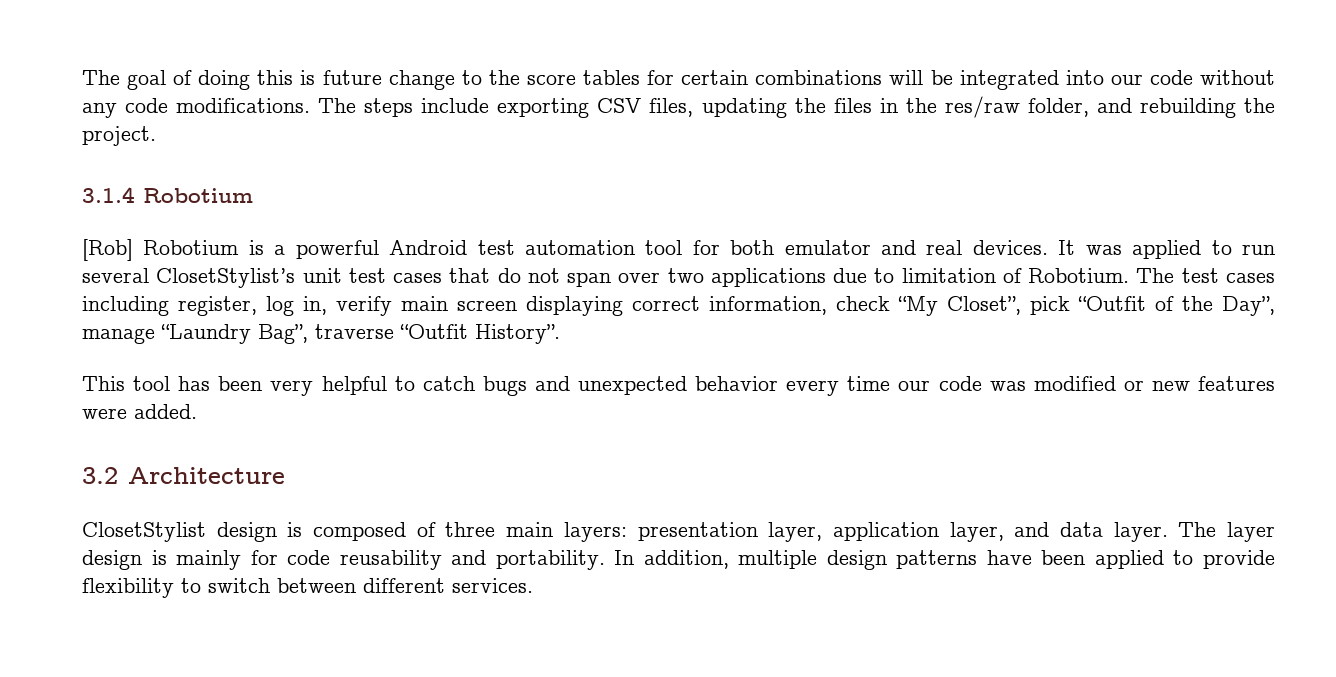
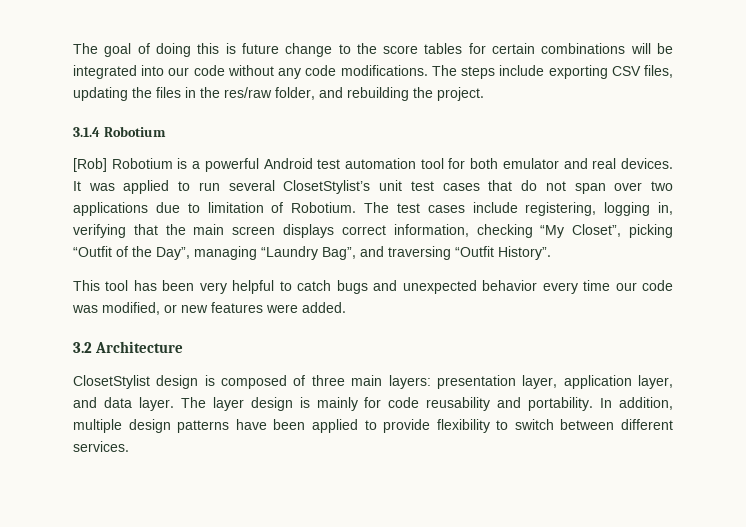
[82,296,392,316] including register, log in, verify -> [472,202,673,216] [73,224,186,238] include registering, logging in, verifying that the
[526,296,623,316] displaying -> [283,224,335,238] displays
[836,296,890,311] check -> [476,224,533,238] checking
[1030,296,1070,315] pick -> [629,224,673,238] picking
[82,328,155,344] manage -> [194,246,257,260] managing
[315,324,394,339] traverse -> [360,246,451,260] and traversing
[1033,376,1116,391] modified -> [102,302,160,315] modified,

